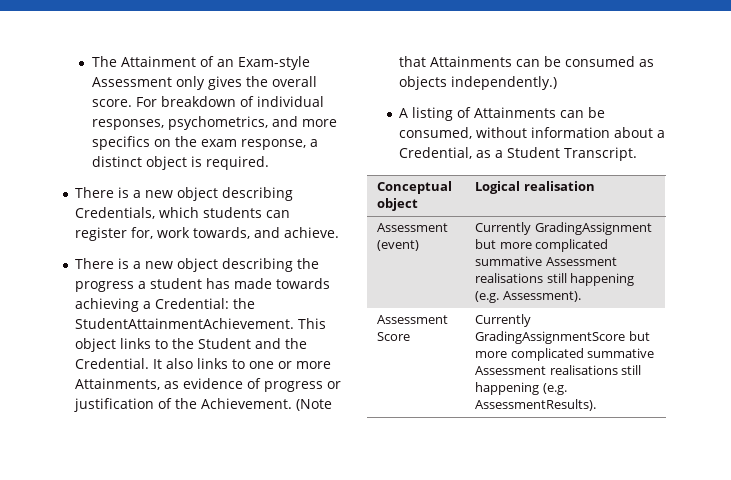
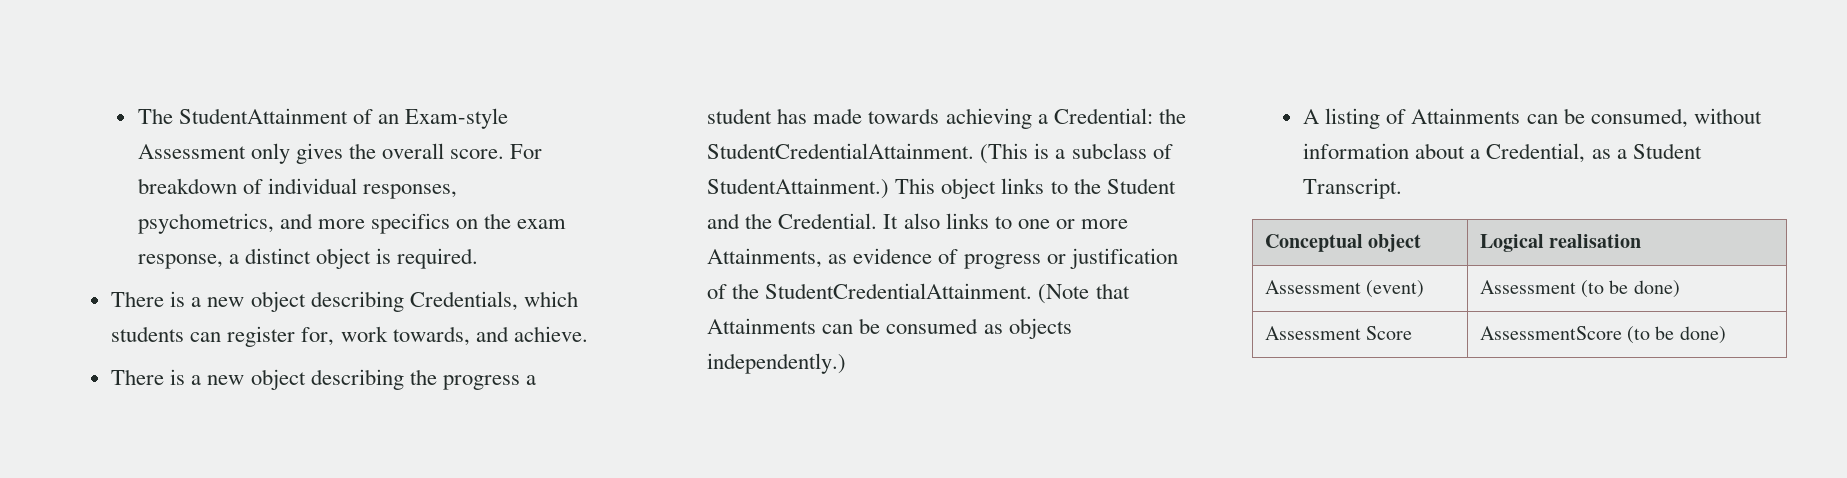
[120,56,196,67] Attainment -> [178,108,348,124] StudentAttainment
[75,318,295,329] StudentAttainmentAchievement. -> [707,143,1173,164] [707,178,890,199] StudentCredentialAttainment. (This is a subclass of StudentAttainment.)
[201,398,293,409] Achievement. -> [765,283,1033,299] StudentCredentialAttainment.
[475,222,652,235] [475,239,609,252] [475,256,617,266] [475,273,635,286] [475,291,581,303] [377,315,449,324] [377,332,411,341] [475,314,532,327] [475,331,650,344] [475,348,655,361] [475,365,642,375] [475,382,567,395] [475,399,597,411] Currently GradingAssignment but more complicated summative Assessment realisations still happening (e.g. Assessment). // Assessment Score | Currently GradingAssignmentScore but more complicated summative Assessment realisations still happening (e.g. AssessmentResults). -> [1479,280,1680,298] [1264,326,1413,340] [1479,326,1726,344] Assessment (to be done) // Assessment Score | AssessmentScore (to be done)

